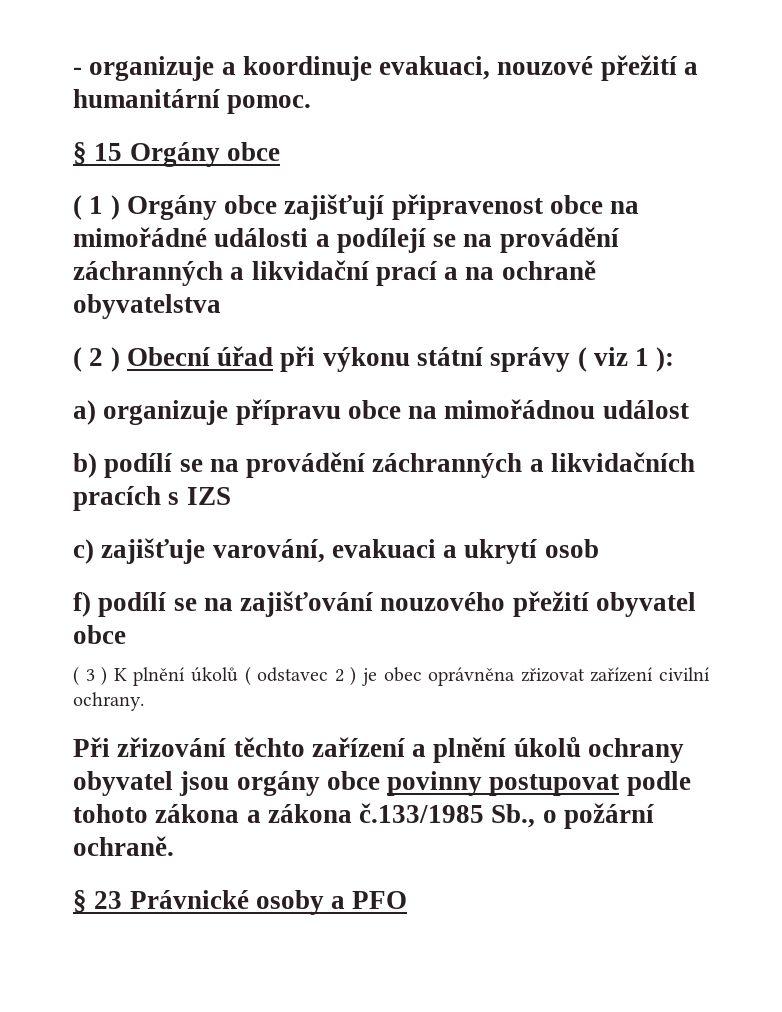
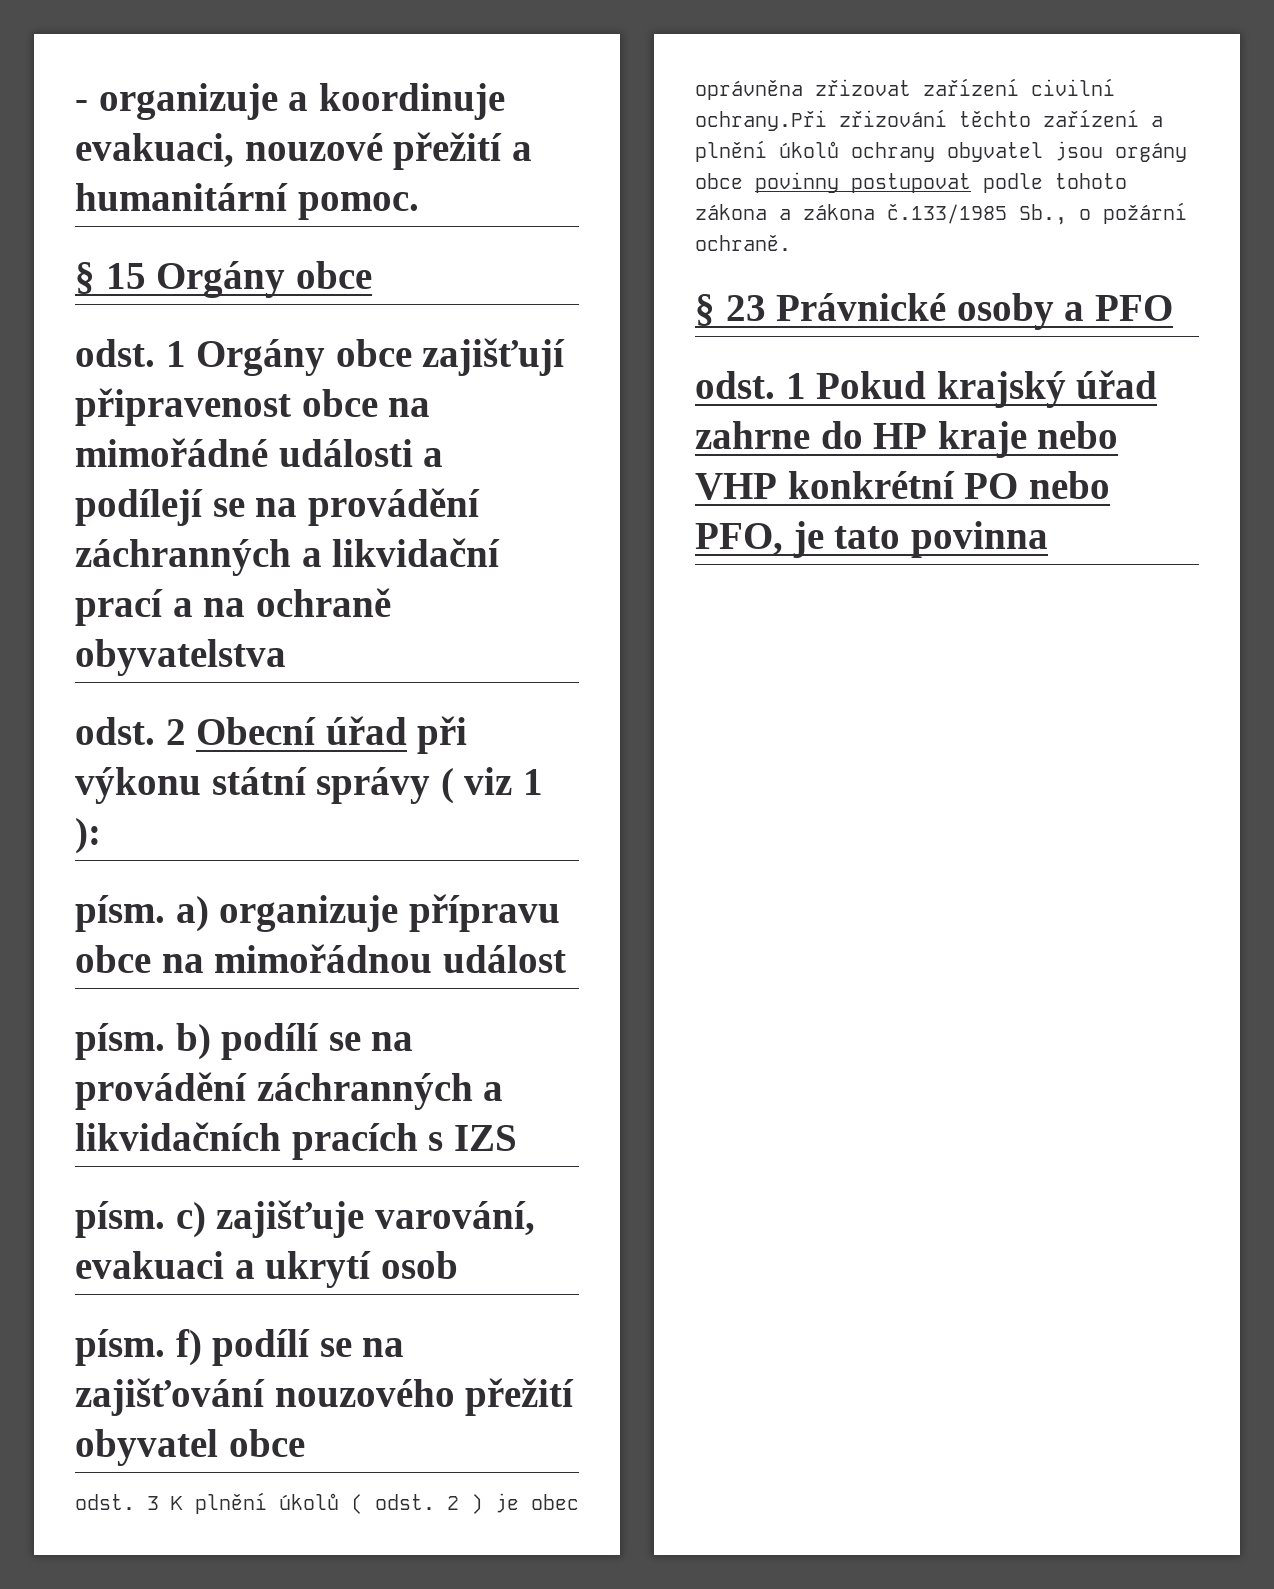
[73,195,120,220] ( 1 ) -> [75,339,186,367] odst. 1
[73,347,120,372] ( 2 ) -> [75,717,186,745] odst. 2
(675, 359) none -> [75,895,165,932] písm.
(689, 409) none -> [75,1023,165,1060] písm.
(231, 496) none -> [75,1201,165,1238] písm.
(599, 548) none -> [75,1329,165,1366] písm.
[73,666,108,686] ( 3 ) -> [75,1494,159,1510] odst. 3
[257,667,329,682] odstavec -> [375,1494,435,1510] odst.
[73,692,144,711] [73,737,110,757] ochrany. // Při -> [695,110,827,131] ochrany.Při
(408, 900) none -> [695,370,1158,408] [695,421,1119,458] [695,471,1110,500] [695,521,1048,558] // odst. 1 Pokud krajský úřad zahrne do HP kraje nebo VHP konkrétní PO nebo PFO, je tato povinna

